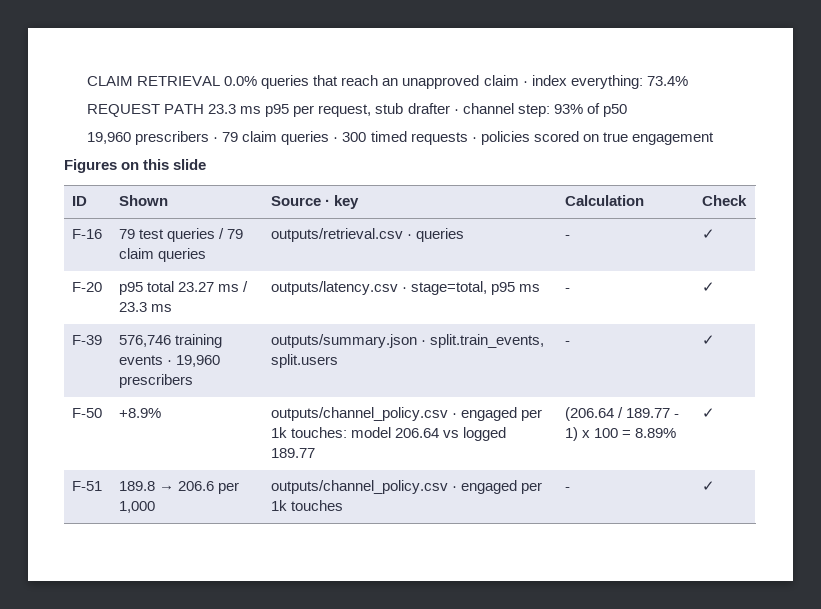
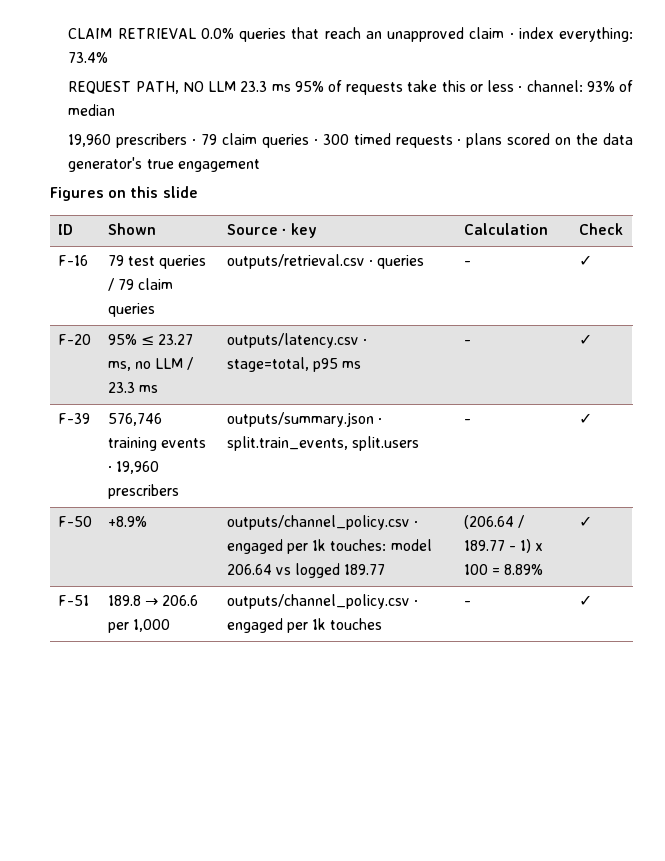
[164,103,550,117] PATH 23.3 ms p95 per request, stub drafter · channel step: -> [135,80,583,95] PATH, NO LLM 23.3 ms 95% of requests take this or less · channel:
[602,104,627,117] p50 -> [68,104,116,116] median
[480,131,530,145] policies -> [466,133,503,148] plans
(599, 138) none -> [576,133,634,145] [68,157,143,172] the data generator's
[119,281,240,295] p95 total 23.27 ms -> [107,334,194,345] [107,358,184,371] 95% ≤ 23.27 ms, no LLM

